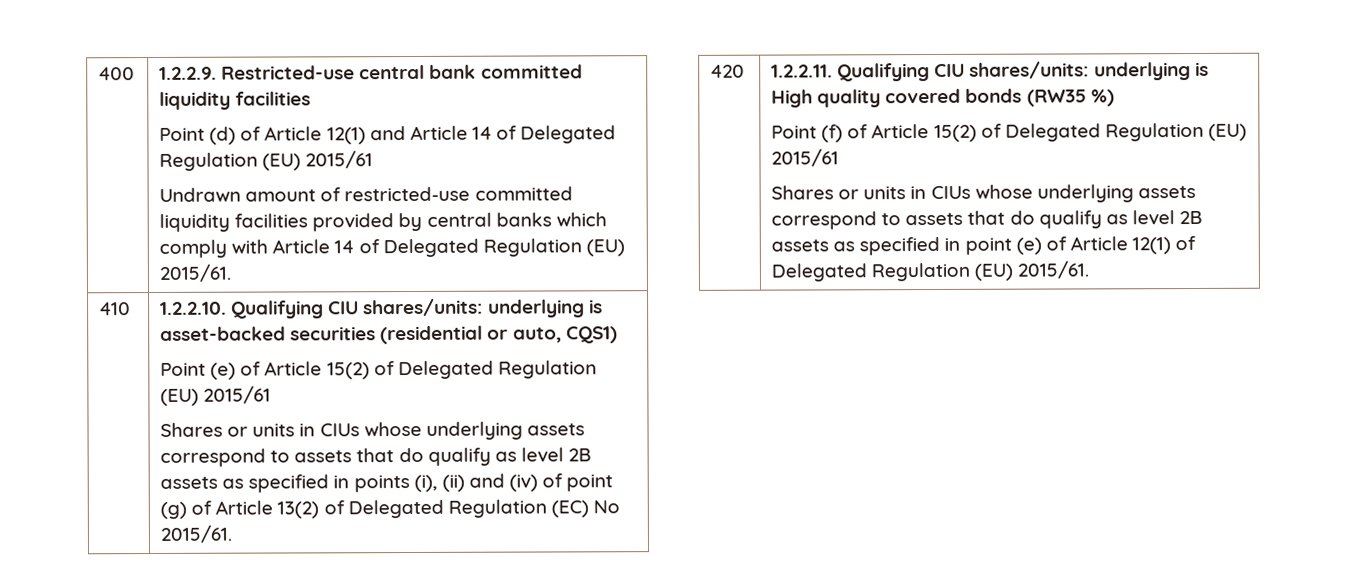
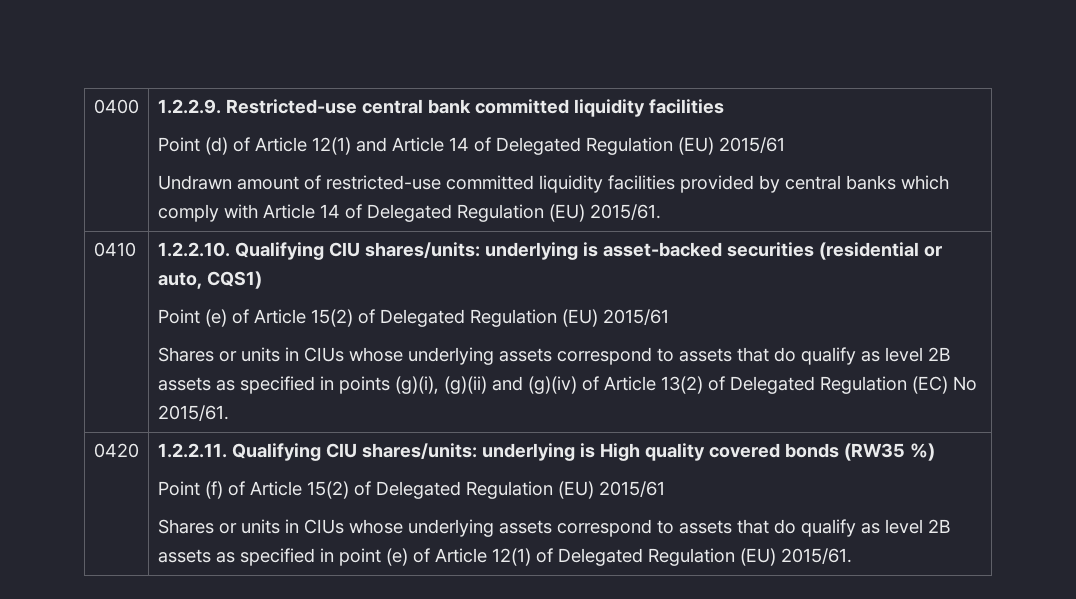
[98,67,136,81] 400 -> [93,99,139,114] 0400
[99,302,132,316] 410 -> [93,242,136,257] 0410
[413,473,614,492] [160,501,188,519] (i), (ii) and (iv) of point (g) -> [394,376,577,394] (g)(i), (g)(ii) and (g)(iv)
[710,64,746,78] 420 -> [93,443,139,458] 0420

